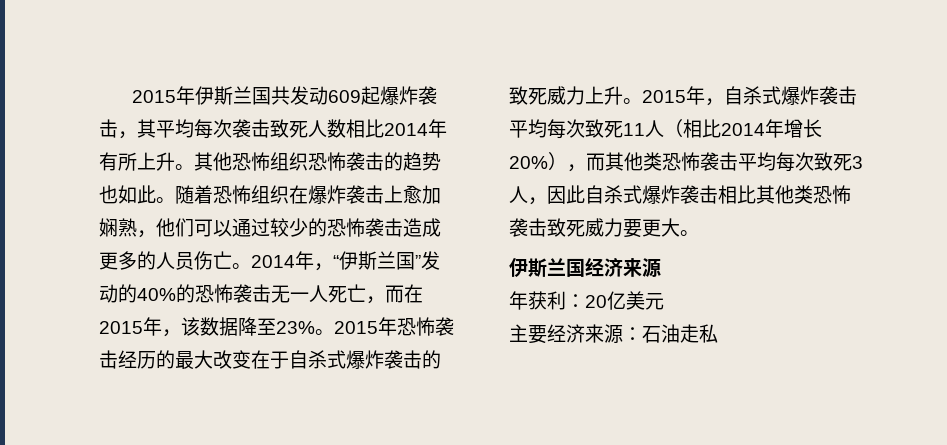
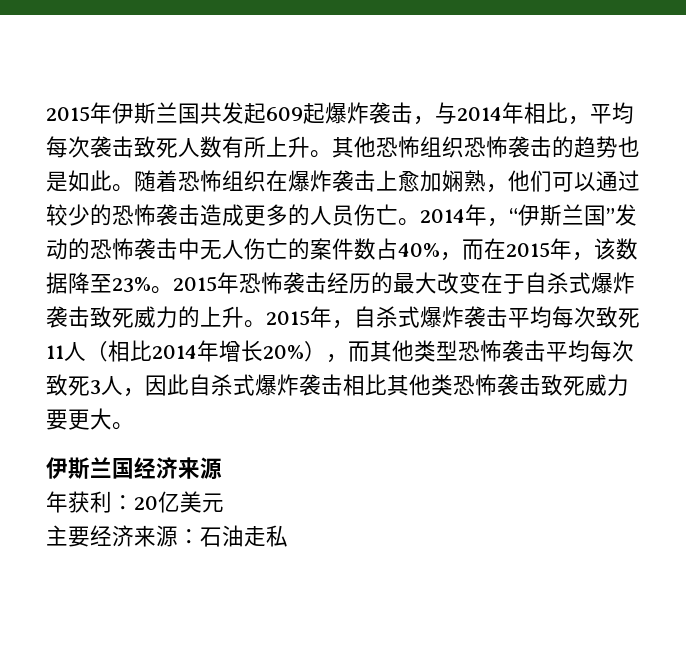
[309,86,329,105] 动 -> [244,103,266,124] 起
[137,119,156,138] 其 -> [435,102,590,125] 与2014年相比，
[346,119,447,138] 相比2014年 -> (222, 147) none
(118, 194) none -> [46,171,68,192] 是
[137,284,366,303] 40%的恐怖袭击无一人死亡 -> [90,238,440,260] 恐怖袭击中无人伤亡的案件数占40%
[422,350,441,369] [509,86,585,105] 的致死威力 -> [90,306,200,328] 致死威力的
(662, 161) none -> [436,340,458,361] 型

